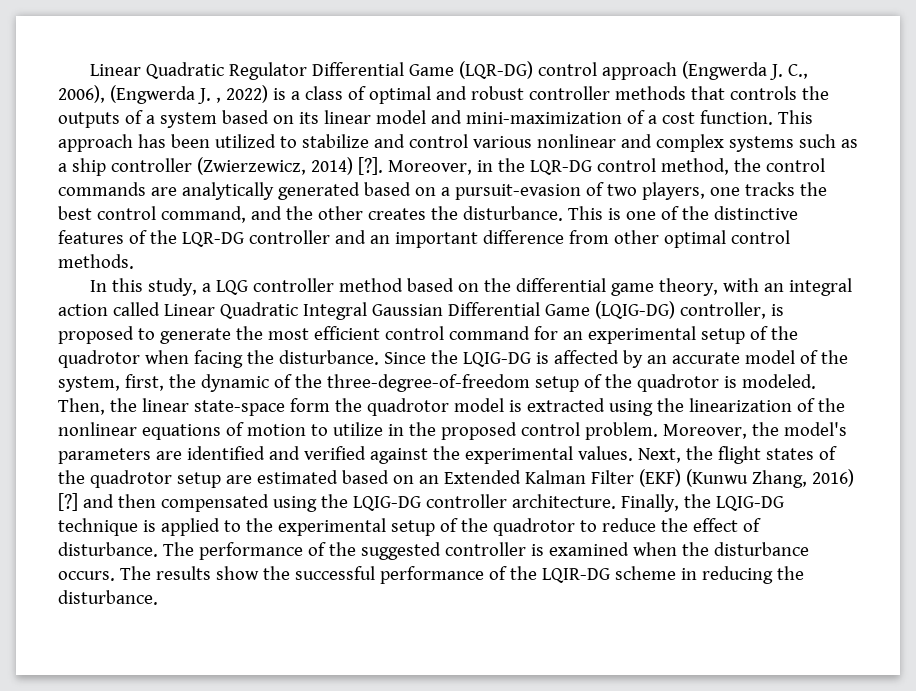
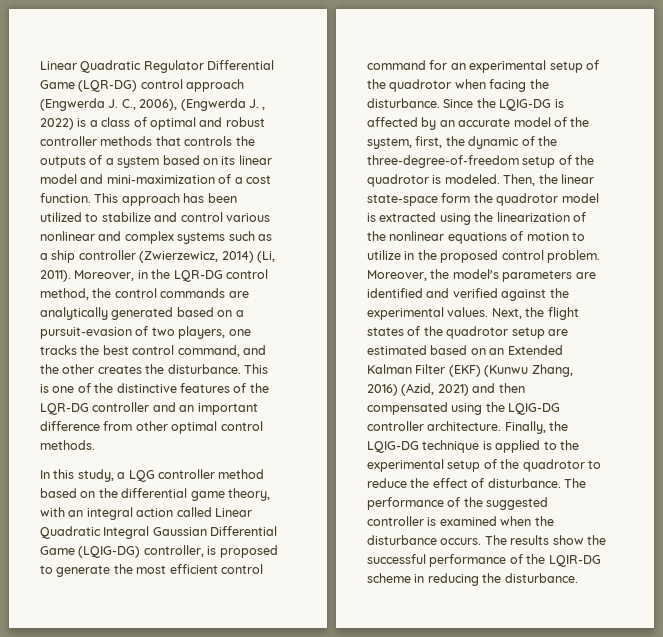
[357,157,383,175] [?]. -> [256,251,275,263] [40,270,71,282] (Li, 2011).
[58,493,78,511] [?] -> [401,383,469,396] (Azid, 2021)

